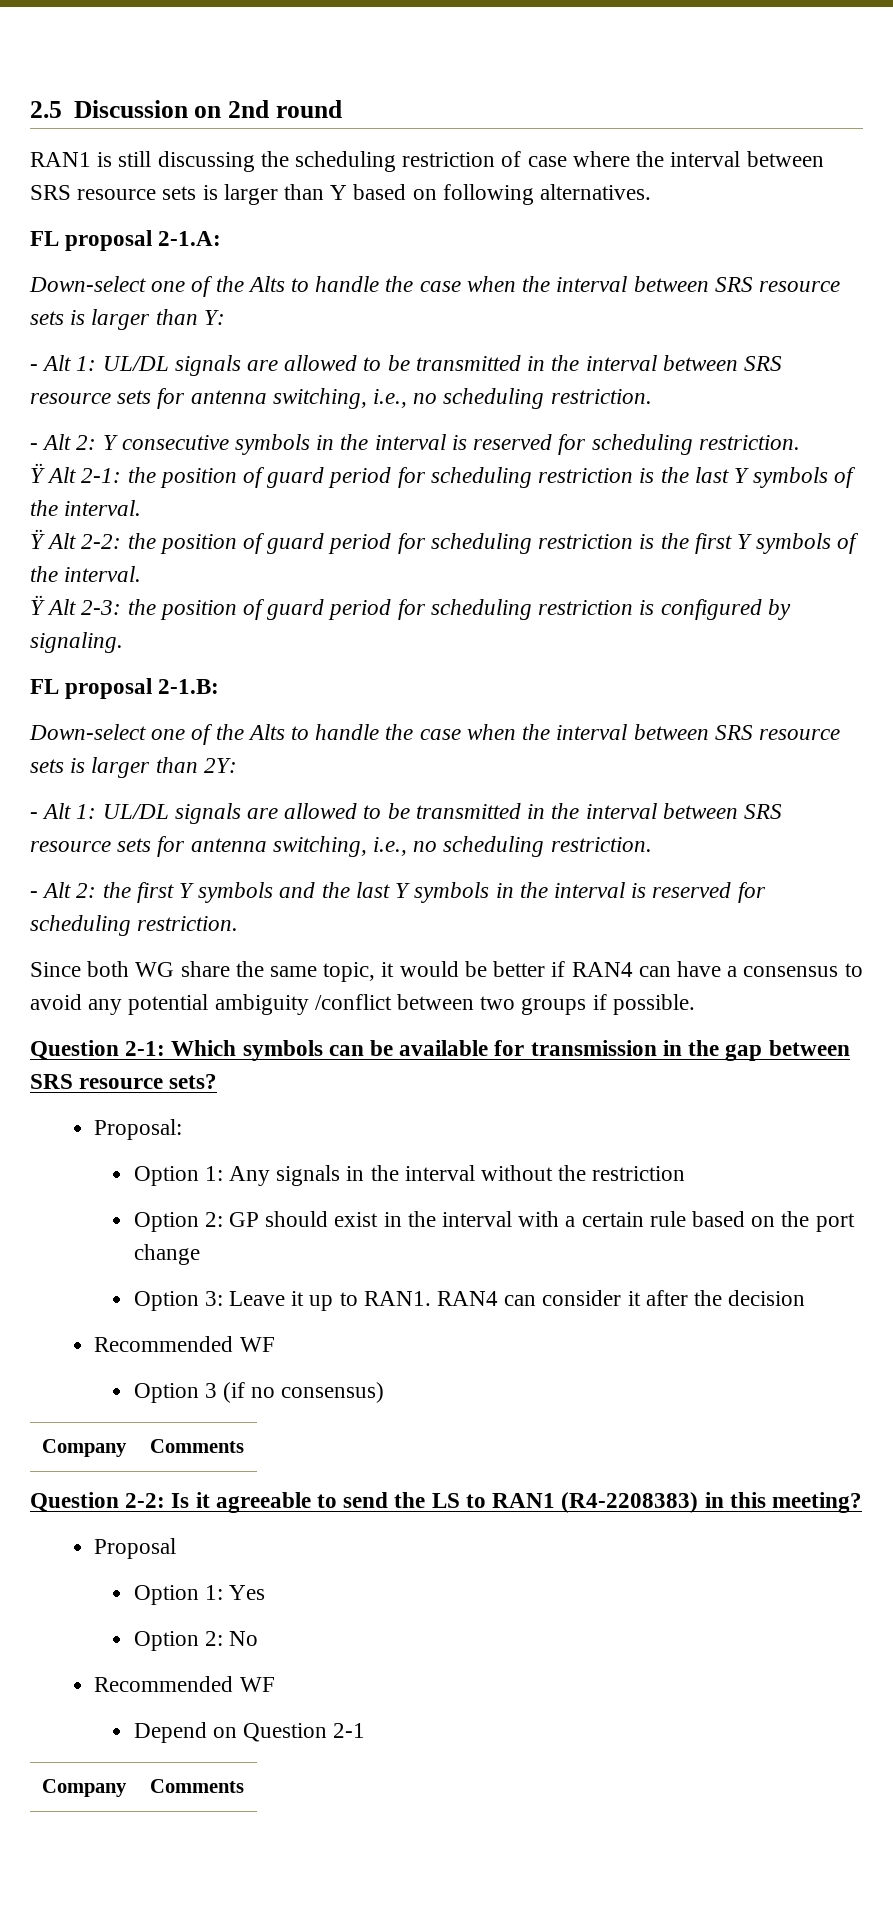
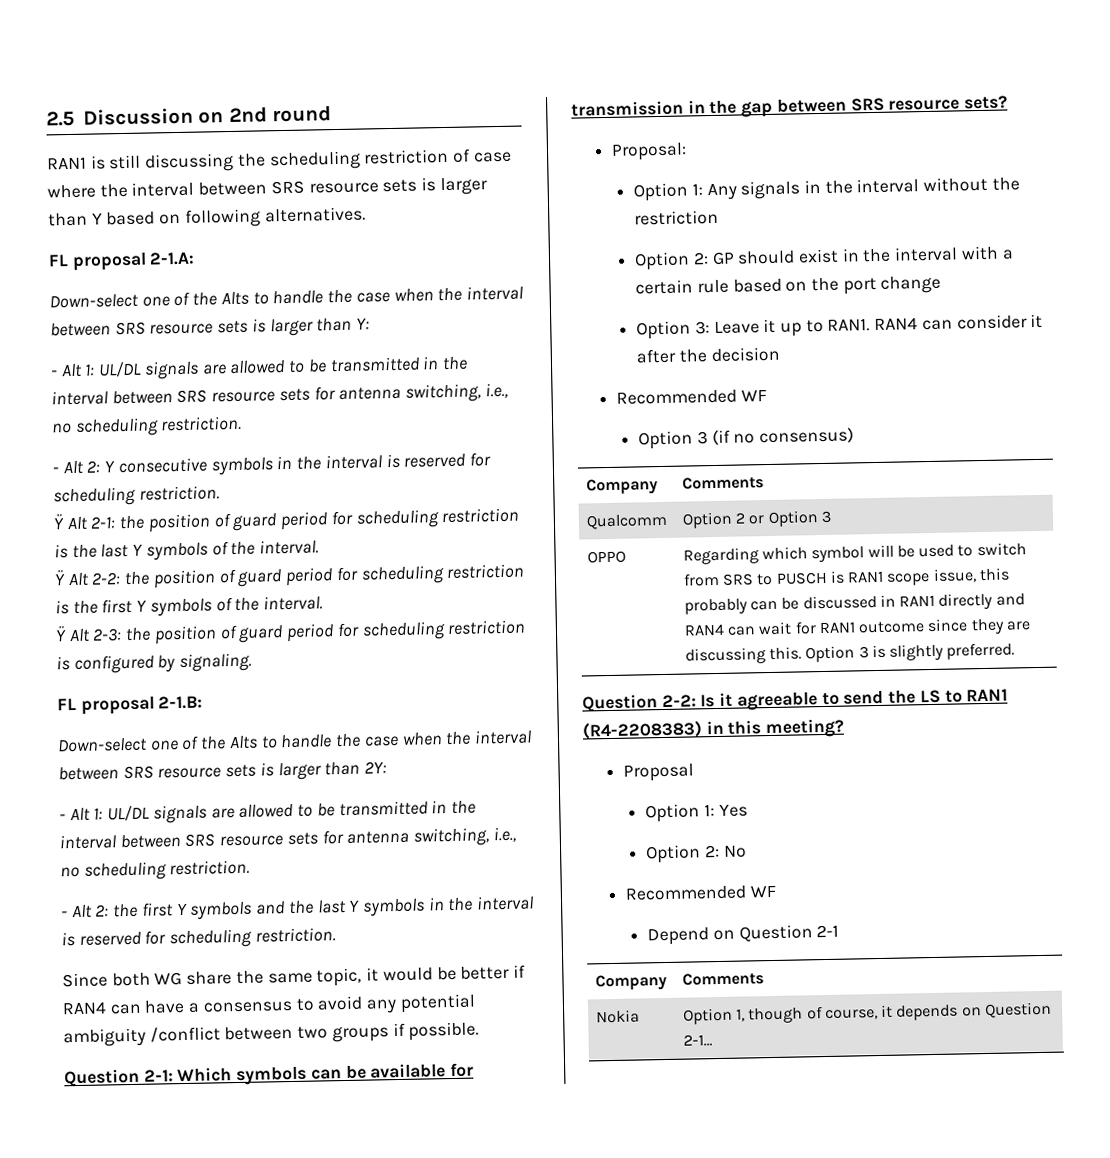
(244, 1446) none -> [585,513,668,530] [681,510,831,529] [586,550,626,564] [682,542,1027,565] [682,567,1011,587] [683,592,1025,615] [683,618,1032,636] [684,642,1016,665] // Qualcomm | Option 2 or Option 3 // OPPO | Regarding which symbol will be used to switch from SRS to PUSCH is RAN1 scope issue, this probably can be discussed in RAN1 directly and RAN4 can wait for RAN1 outcome since they are discussing this. Option 3 is slightly preferred.
(244, 1786) none -> [595,1009,640,1024] [682,1001,1053,1025] [682,1034,713,1047] // Nokia | Option 1, though of course, it depends on Question 2-1…

